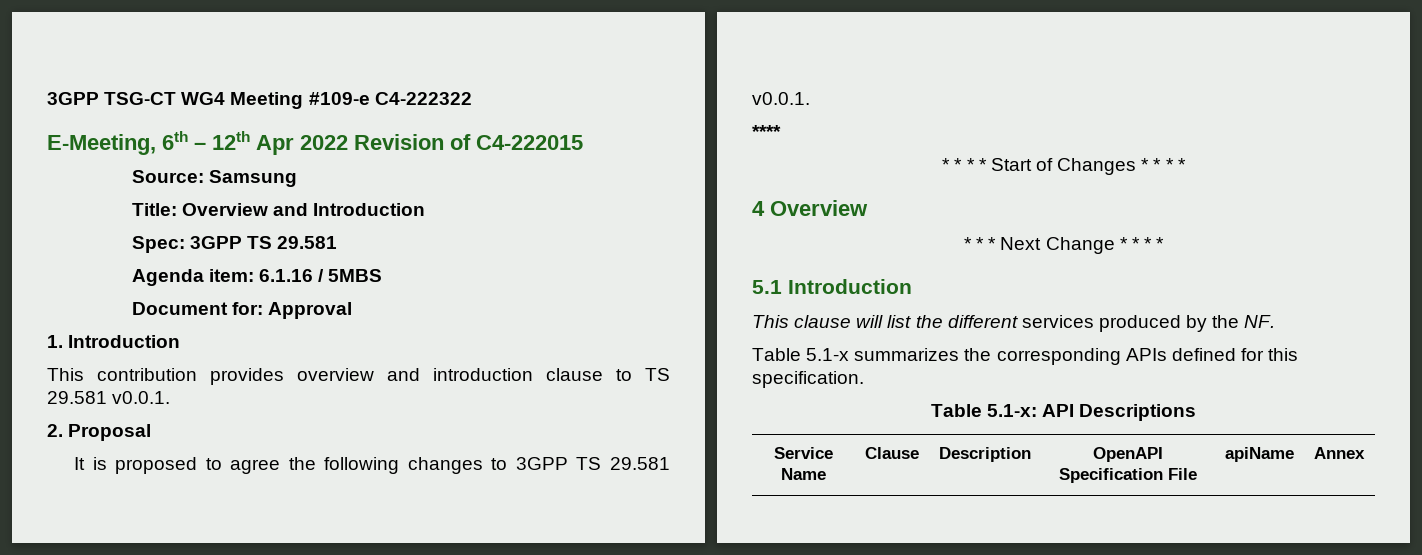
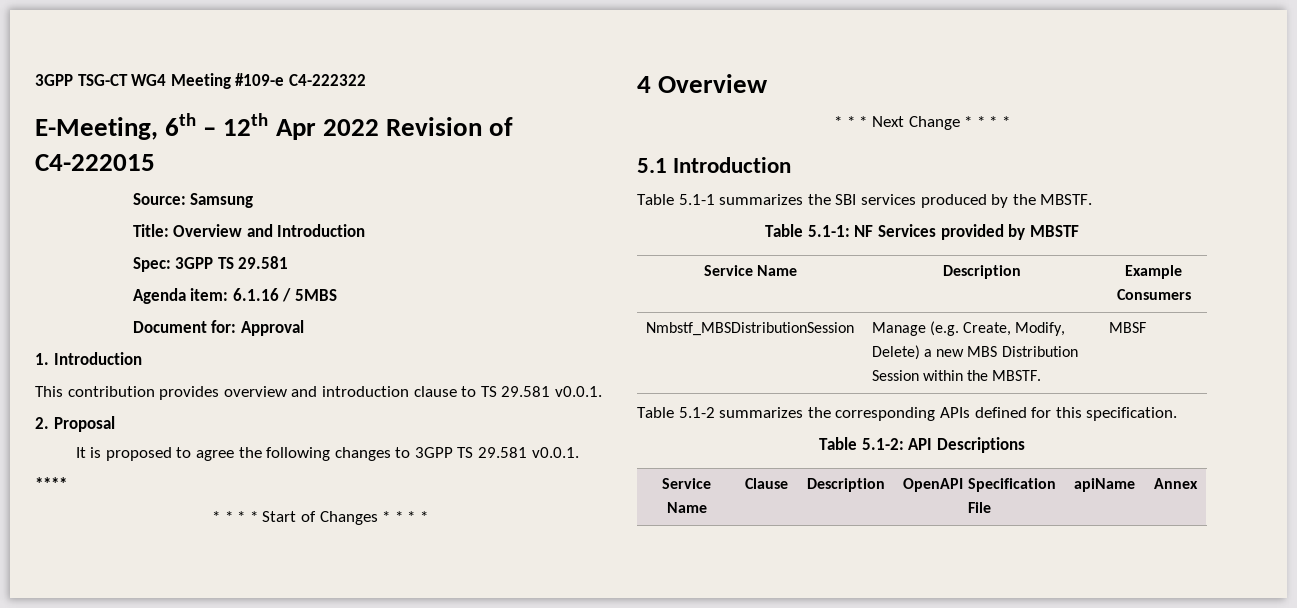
[752,315,1018,328] This clause will list the different -> [637,194,857,205] Table 5.1-1 summarizes the SBI
[1244,315,1276,328] [752,348,850,361] NF. // Table 5.1-x -> [1040,194,1093,205] [765,224,1079,240] [703,265,798,276] [943,265,1021,279] [1125,265,1182,279] [1116,289,1191,300] [645,322,854,336] [871,321,1066,336] [871,345,1078,360] [871,370,1042,381] [1108,322,1146,333] [637,407,715,418] MBSTF. // Table 5.1-1: NF Services provided by MBSTF // Service Name | Description | Example Consumers // Nmbstf_MBSDistributionSession | Manage (e.g. Create, Modify, Delete) a new MBS Distribution Session within the MBSTF. | MBSF // Table 5.1-2
[986,404,1037,417] 5.1-x: -> [861,438,904,450] 5.1-2:

